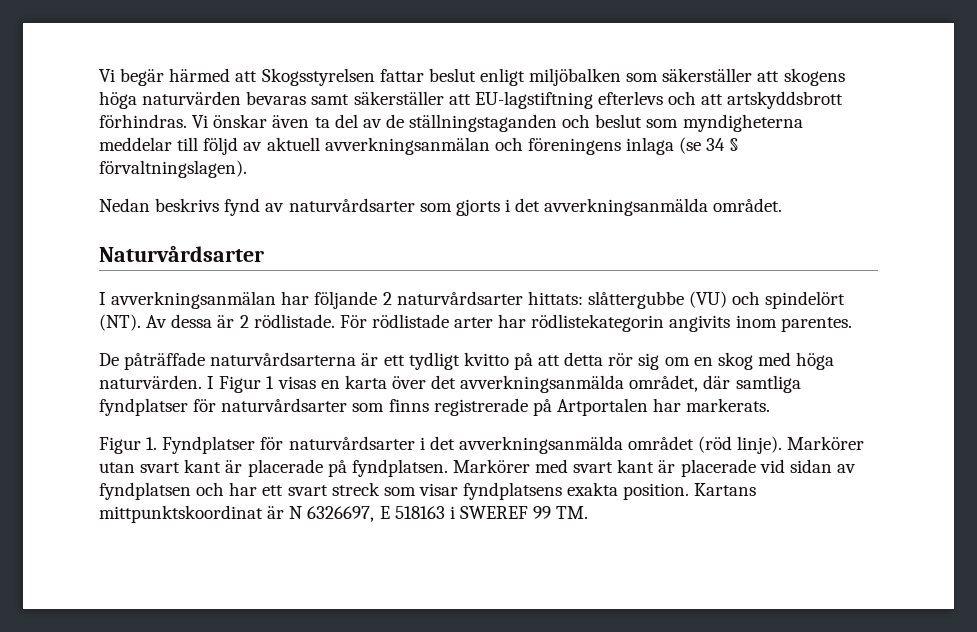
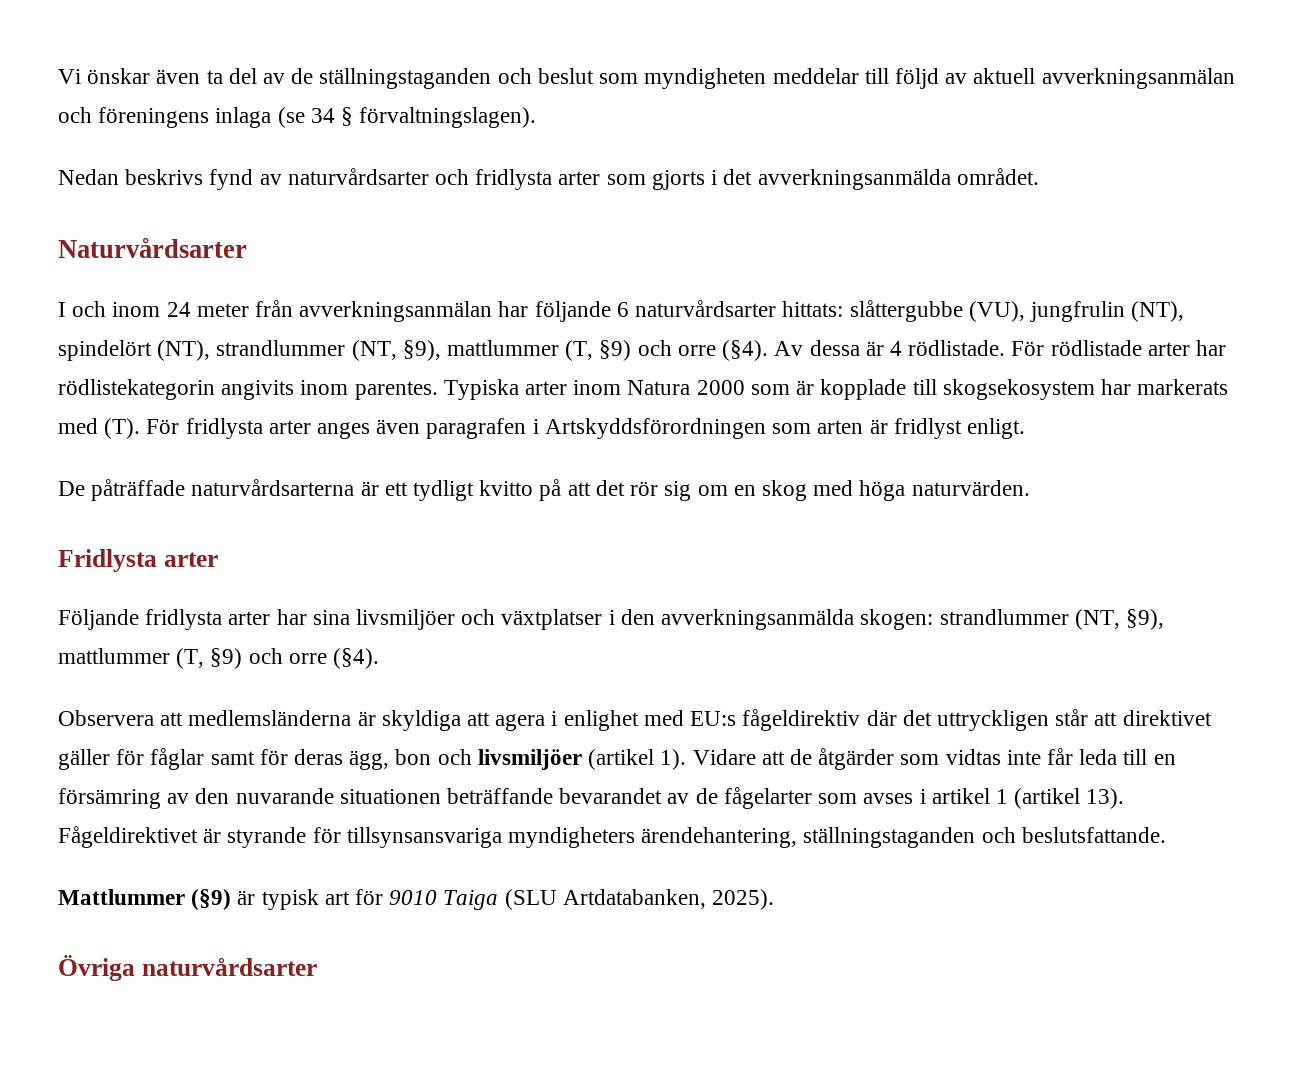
[99,68,845,86] [99,91,844,109] [99,114,209,128] Vi begär härmed att Skogsstyrelsen fattar beslut enligt miljöbalken som säkerställer att skogens höga naturvärden bevaras samt säkerställer att EU-lagstiftning efterlevs och att artskyddsbrott förhindras. Vi -> [58,69,81,84] Vi
[682,114,803,132] myndigheterna -> [644,68,767,89] myndigheten
(415, 205) none -> [435,169,601,190] och fridlysta arter
(106, 298) none -> [72,300,294,317] och inom 24 meter från
[382,292,392,305] 2 -> [616,302,629,317] 6
[689,291,846,309] [99,314,141,331] (VU) och spindelört (NT). -> [968,301,1185,322] [58,340,769,361] (VU), jungfrulin (NT), spindelört (NT), strandlummer (NT, §9), mattlummer (T, §9) och orre (§4).
[239,315,249,328] 2 -> [889,341,902,356] 4
(852, 324) none -> [443,379,1229,400] [58,418,1025,439] Typiska arter inom Natura 2000 som är kopplade till skogsekosystem har markerats med (T). För fridlysta arter anges även paragrafen i Artskyddsförordningen som arten är fridlyst enligt.
[564,352,604,366] detta -> [595,480,625,496] det
[207,375,801,393] [99,398,771,416] [99,436,865,454] [99,459,856,477] [99,482,757,500] [99,505,589,523] I Figur 1 visas en karta över det avverkningsanmälda området, där samtliga fyndplatser för naturvårdsarter som finns registrerade på Artportalen har markerats. // Figur 1. Fyndplatser för naturvårdsarter i det avverkningsanmälda området (röd linje). Markörer utan svart kant är placerade på fyndplatsen. Markörer med svart kant är placerade vid sidan av fyndplatsen och har ett svart streck som visar fyndplatsens exakta position. Kartans mittpunktskoordinat är N 6326697, E 518163 i SWEREF 99 TM. -> [58,549,218,572] [58,609,1164,630] [58,648,380,669] [58,709,1212,731] [58,748,1176,770] [58,787,1125,809] [58,826,1166,848] [58,889,775,910] [58,955,317,981] // Fridlysta arter // Följande fridlysta arter har sina livsmiljöer och växtplatser i den avverkningsanmälda skogen: strandlummer (NT, §9), mattlummer (T, §9) och orre (§4). // Observera att medlemsländerna är skyldiga att agera i enlighet med EU:s fågeldirektiv där det uttryckligen står att direktivet gäller för fåglar samt för deras ägg, bon och livsmiljöer (artikel 1). Vidare att de åtgärder som vidtas inte får leda till en försämring av den nuvarande situationen beträffande bevarandet av de fågelarter som avses i artikel 1 (artikel 13). Fågeldirektivet är styrande för tillsynsansvariga myndigheters ärendehantering, ställningstaganden och beslutsfattande. // Mattlummer (§9) är typisk art för 9010 Taiga (SLU Artdatabanken, 2025). // Övriga naturvårdsarter

